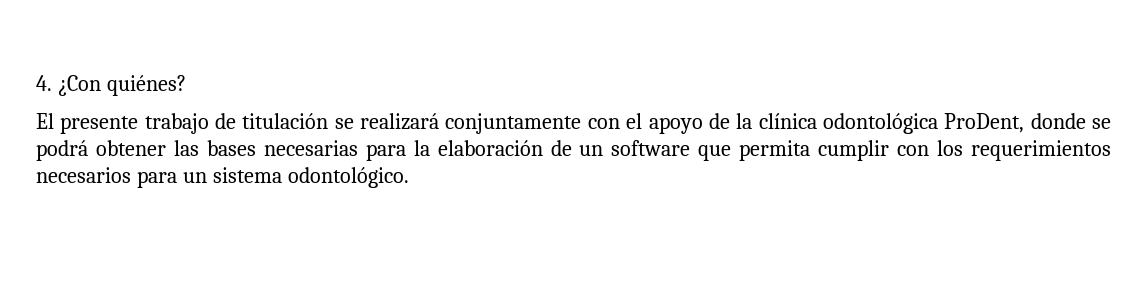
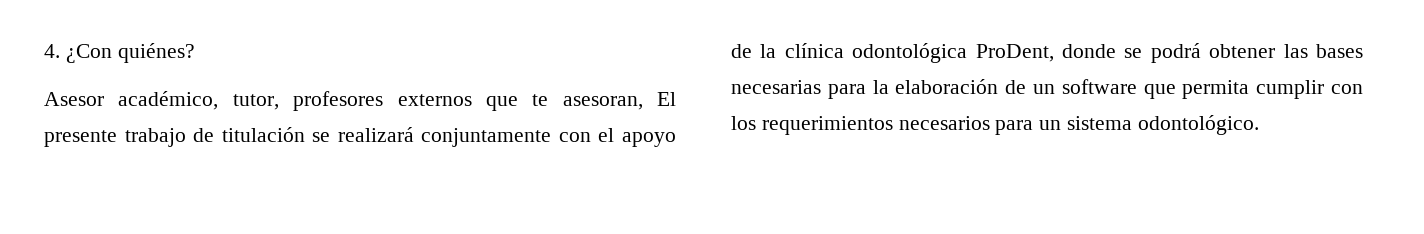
(186, 85) none -> [44,91,643,111] Asesor académico, tutor, profesores externos que te asesoran,

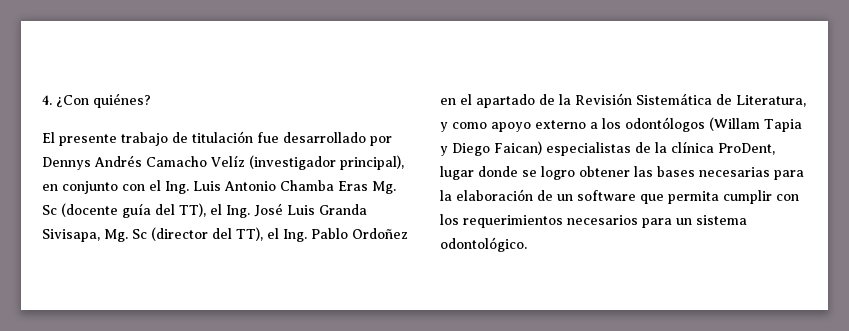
[44,91,643,111] Asesor académico, tutor, profesores externos que te asesoran, -> (151, 100) none
[312,127,676,147] se realizará conjuntamente con el apoyo -> [257,132,392,146] [42,155,404,170] [42,180,396,194] [42,203,367,218] [42,227,408,242] [440,93,806,108] [440,117,802,132] [440,141,631,156] fue desarrollado por Dennys Andrés Camacho Velíz (investigador principal), en conjunto con el Ing. Luis Antonio Chamba Eras Mg. Sc (docente guía del TT), el Ing. José Luis Granda Sivisapa, Mg. Sc (director del TT), el Ing. Pablo Ordoñez en el apartado de la Revisión Sistemática de Literatura, y como apoyo externo a los odontólogos (Willam Tapia y Diego Faican) especialistas
[852,43,1054,63] odontológica ProDent, -> [718,143,775,155] [440,166,474,180] ProDent, lugar
[1150,43,1201,63] podrá -> [541,166,575,180] logro

